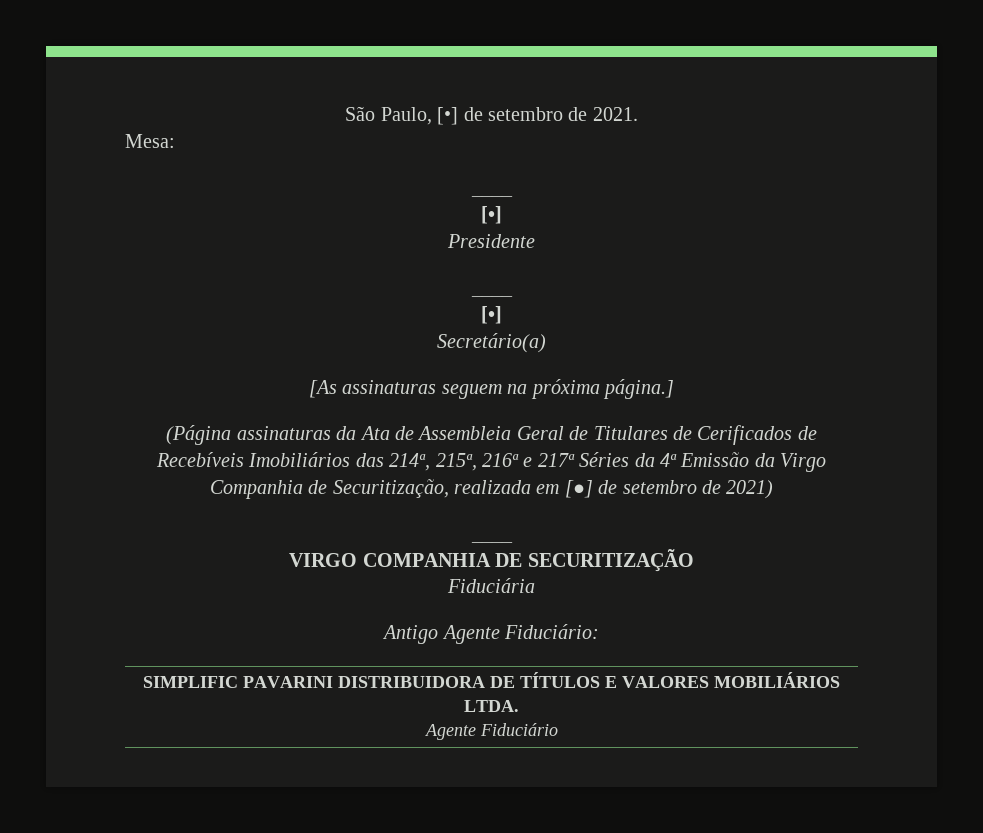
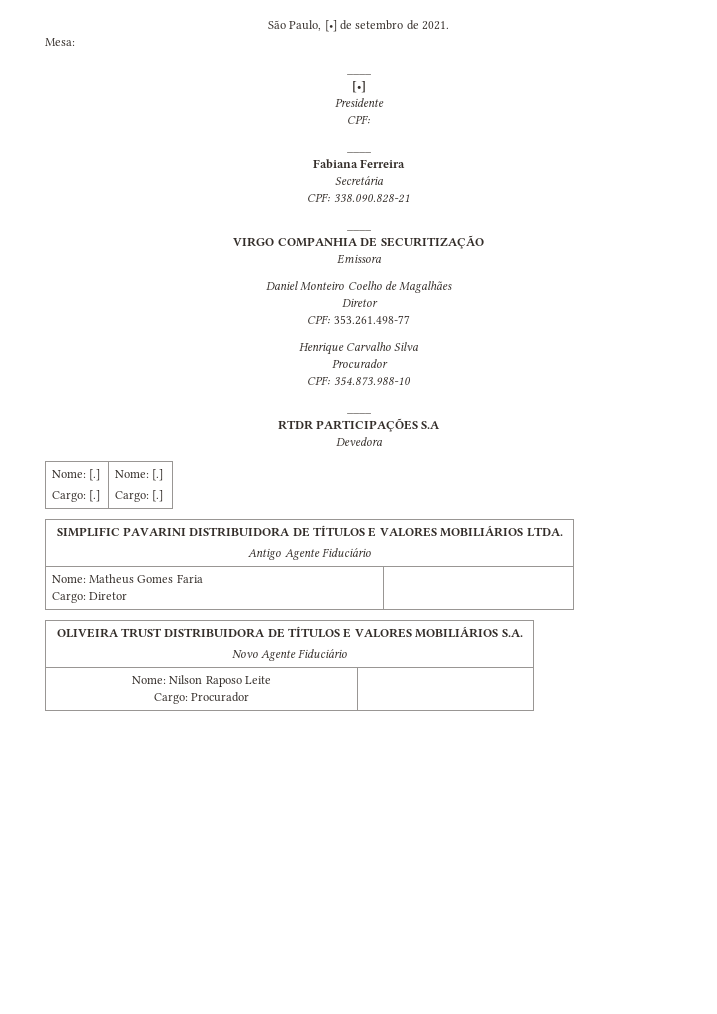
[470,294,513,297] [481,306,502,324] [437,333,546,353] [309,379,674,399] [166,425,817,445] [155,452,827,472] [209,479,774,499] // ____ // [•] // Secretário(a) // [As assinaturas seguem na próxima página.] // (Página assinaturas da Ata de Assembleia Geral de Titulares de Cerificados de Recebíveis Imobiliários das 214ª, 215ª, 216ª e 217ª Séries da 4ª Emissão da Virgo Companhia de Securitização, realizada em [●] de setembro de 2021) -> [347,115,370,124] [346,151,372,153] [312,159,406,169] [334,176,384,185] [307,193,410,203] // CPF: // ____ // Fabiana Ferreira // Secretária // CPF: 338.090.828-21
[447,578,535,593] [382,624,599,644] Fiduciária // Antigo Agente Fiduciário: -> [336,254,382,264] [265,281,453,293] [341,298,378,307] [307,315,410,325] [298,342,420,355] [331,359,388,368] [307,376,411,386] [346,412,372,414] [277,418,441,432] [335,437,383,446] [51,469,100,481] [51,490,100,502] [114,469,163,481] [114,490,163,502] Emissora // Daniel Monteiro Coelho de Magalhães // Diretor // CPF: 353.261.498-77 // Henrique Carvalho Silva // Procurador // CPF: 354.873.988-10 // ____ // RTDR PARTICIPAÇÕES S.A // Devedora // Nome: [.] // Cargo: [.] | Nome: [.] // Cargo: [.]
[424,723,558,740] Agente Fiduciário -> [248,548,371,560] [51,574,203,584] [51,592,127,603] [56,626,523,638] [231,649,348,661] [131,675,272,687] [153,692,250,704] Antigo Agente Fiduciário // Nome: Matheus Gomes Faria // Cargo: Diretor | // OLIVEIRA TRUST DISTRIBUIDORA DE TÍTULOS E VALORES MOBILIÁRIOS S.A. // Novo Agente Fiduciário // Nome: Nilson Raposo Leite // Cargo: Procurador |

